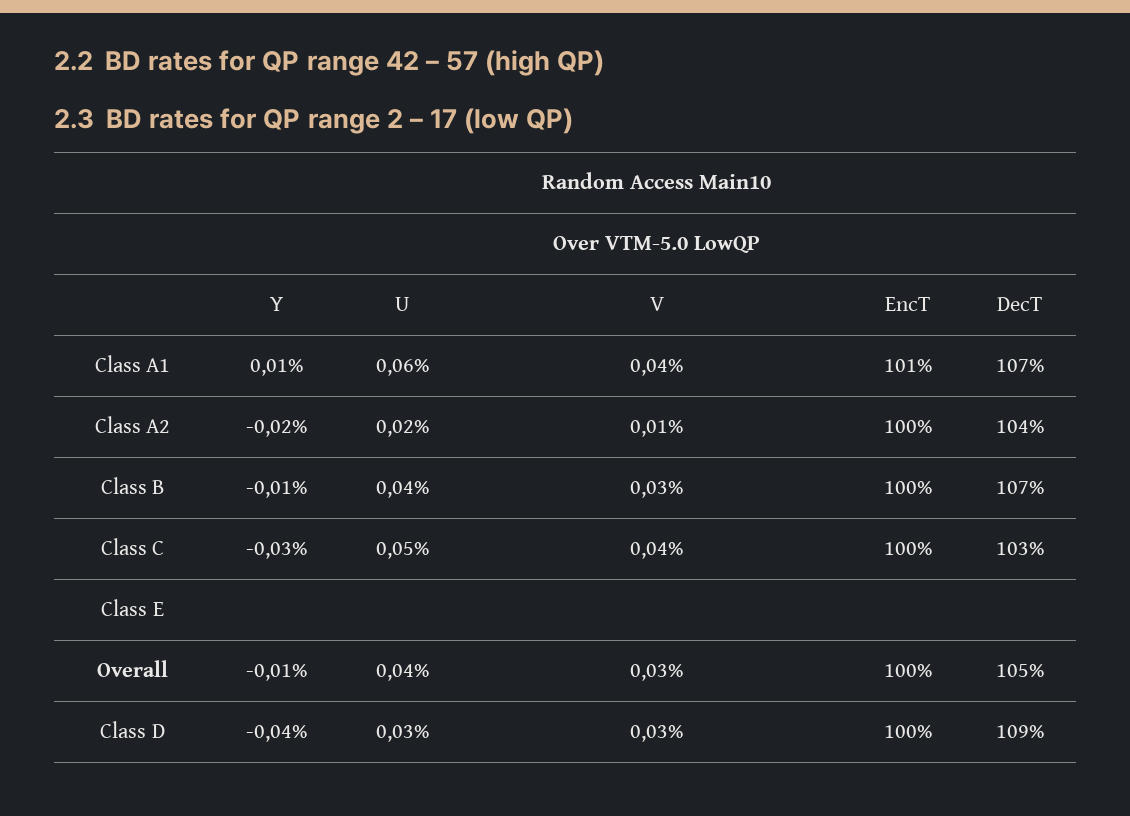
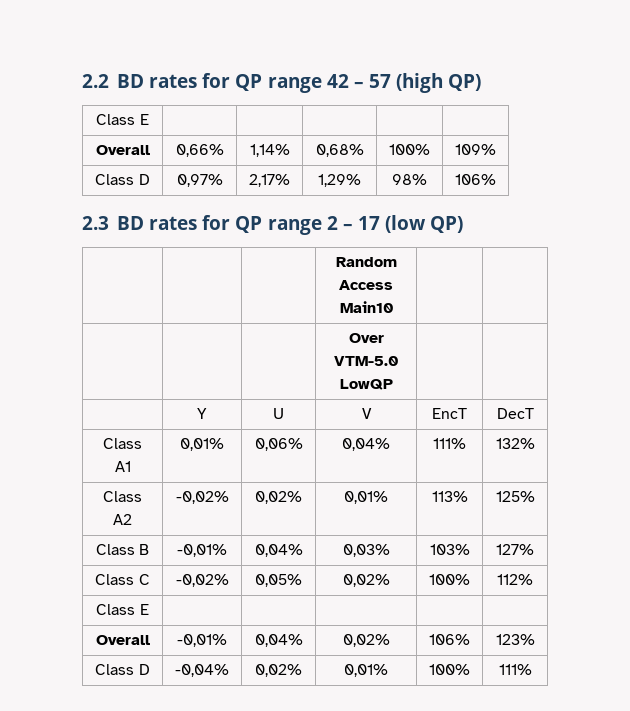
(605, 63) none -> [96,114,149,125] [95,145,150,155] [175,144,224,157] [249,144,290,157] [315,144,364,157] [389,144,430,155] [455,144,496,155] [95,174,150,185] [176,174,223,187] [249,174,290,187] [318,174,361,187] [392,174,427,185] [455,174,496,185] // Class E | | | | | // Overall | 0,66% | 1,14% | 0,68% | 100% | 109% // Class D | 0,97% | 2,17% | 1,29% | 98% | 106%
[883,359,932,372] [995,359,1044,372] 101% | 107% -> [433,438,466,449] [495,438,535,449] 111% | 132%
[883,420,932,433] [995,420,1044,433] 100% | 104% -> [431,491,468,502] [495,491,535,502] 113% | 125%
[883,481,932,494] [995,481,1044,494] 100% | 107% -> [429,544,470,555] [496,544,534,555] 103% | 127%
[246,542,307,559] -0,03% -> [175,574,229,587] -0,02%
[630,542,683,559] [883,542,932,555] [995,542,1044,555] 0,04% | 100% | 103% -> [342,574,390,587] [429,574,470,585] [497,574,533,585] 0,02% | 100% | 112%
[630,664,683,681] [883,664,932,677] [995,664,1044,677] 0,03% | 100% | 105% -> [342,634,390,647] [429,634,470,645] [495,634,535,645] 0,02% | 106% | 123%
[375,725,429,742] [630,725,683,742] [883,725,932,738] [995,725,1044,738] 0,03% | 0,03% | 100% | 109% -> [255,664,302,677] [344,664,388,677] [429,664,470,675] [498,664,532,675] 0,02% | 0,01% | 100% | 111%

